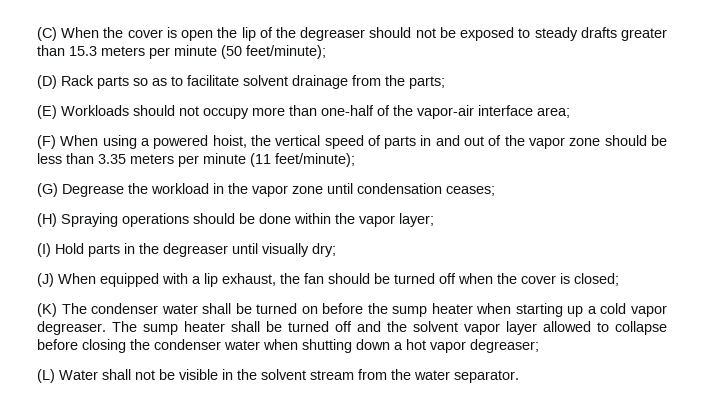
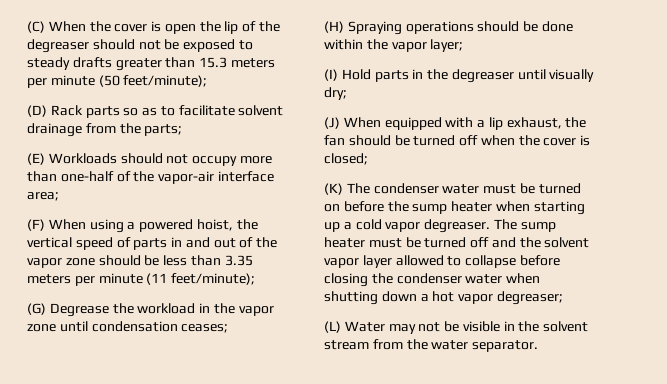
[202,303,232,314] shall -> [483,184,517,194] must
[231,321,260,332] shall -> [368,238,402,248] must
[102,369,131,380] shall -> [388,324,416,334] may

